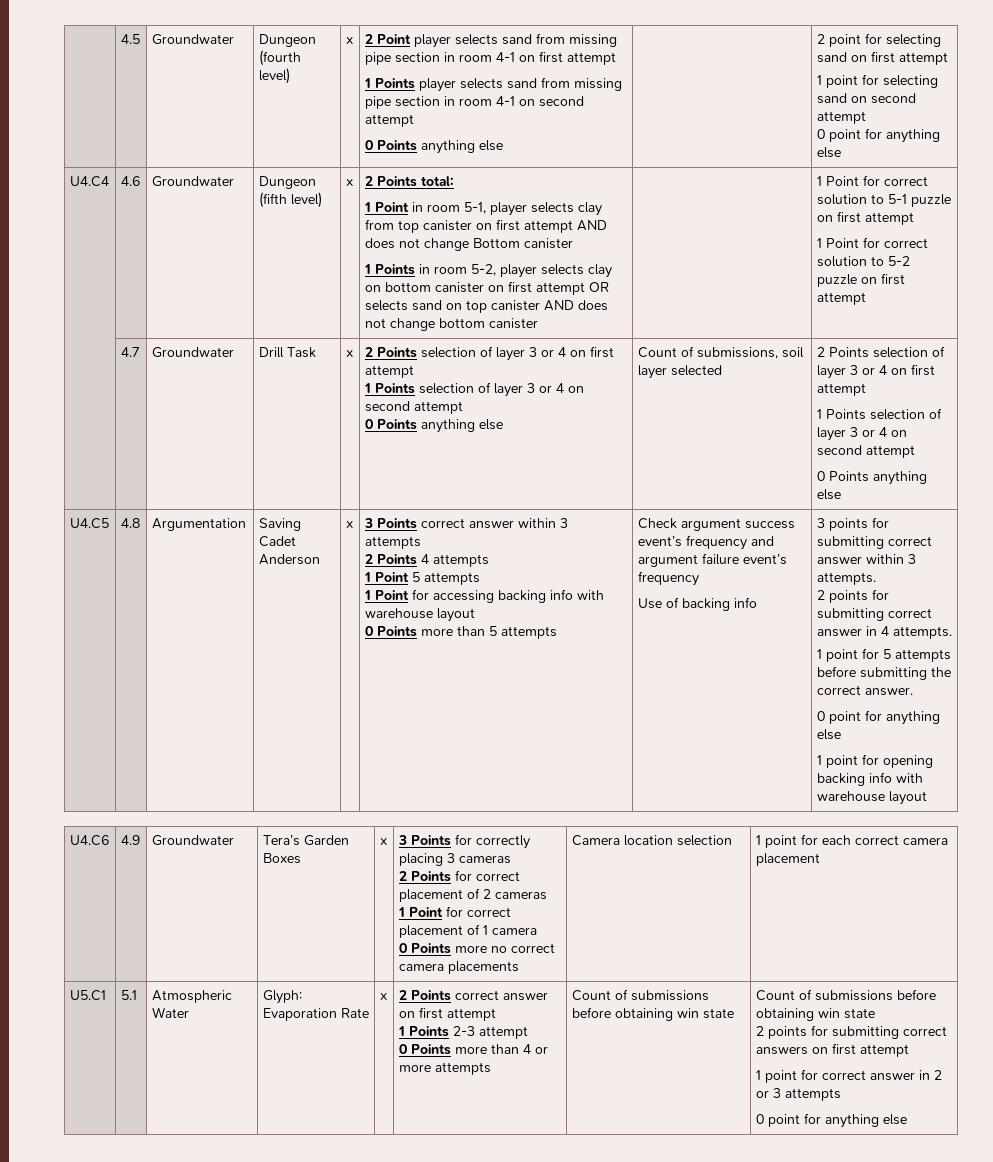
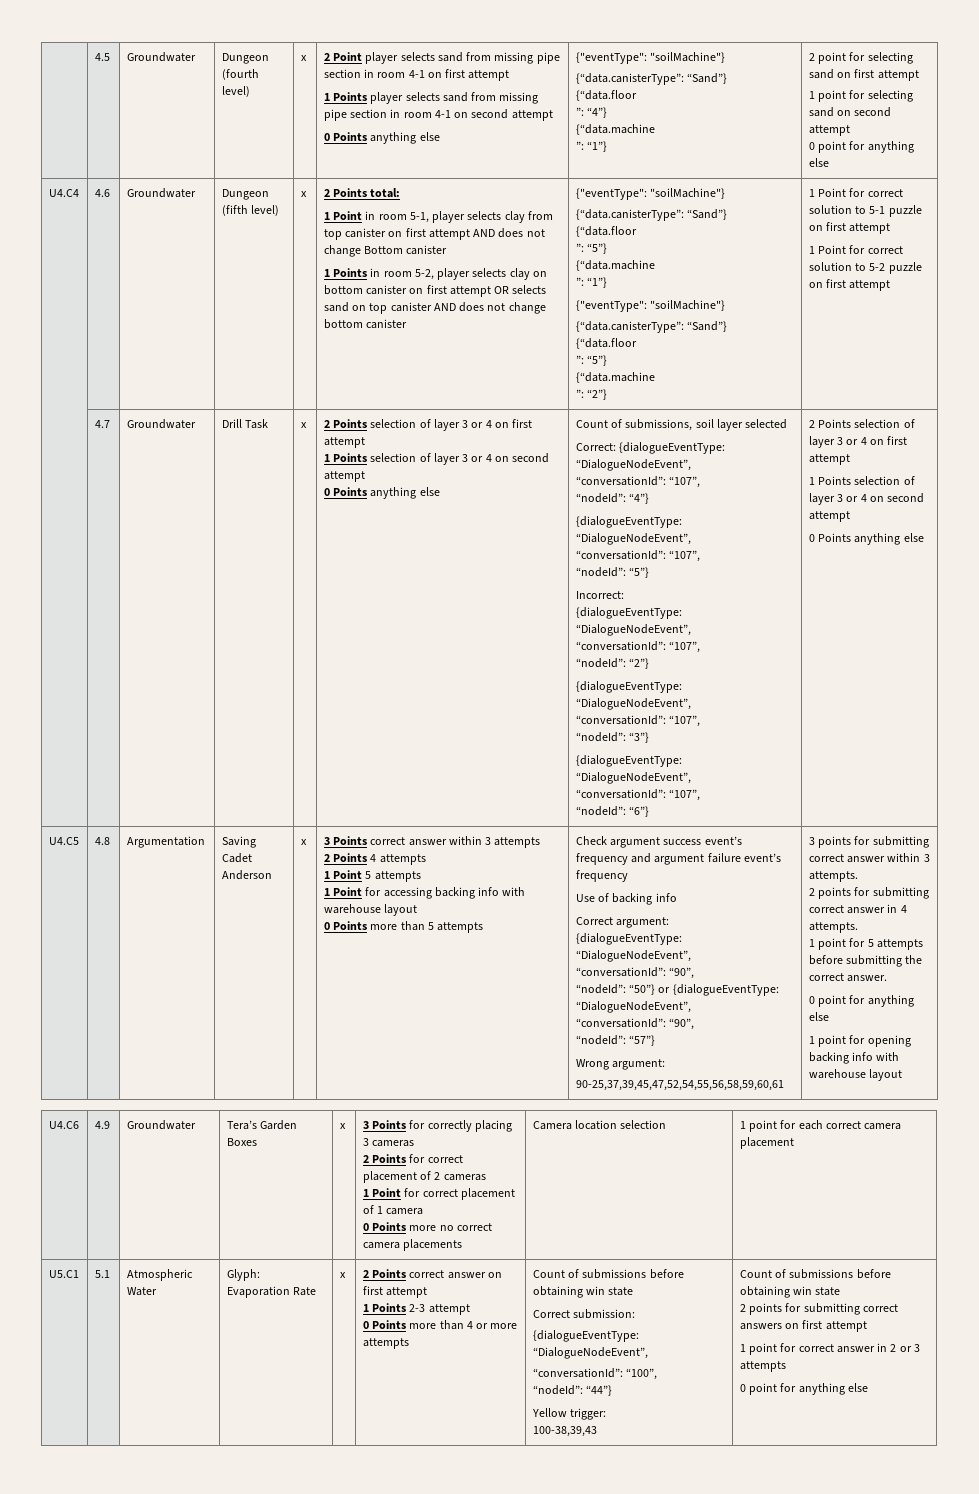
(503, 145) none -> [575,52,726,64] [575,73,728,85] [575,90,637,101] [575,107,608,118] [575,124,655,135] [575,141,608,152] {"eventType": "soilMachine"} // {“data.canisterType”: “Sand”} // {“data.floor // ”: “4”} // {“data.machine // ”: “1”}
(538, 323) none -> [575,188,726,200] [575,209,728,221] [575,226,637,237] [575,243,608,254] [575,260,655,271] [575,277,608,288] [575,300,726,312] [575,321,728,333] [575,338,637,349] [575,355,608,366] [575,372,655,383] [575,389,608,400] {"eventType": "soilMachine"} // {“data.canisterType”: “Sand”} // {“data.floor // ”: “5”} // {“data.machine // ”: “1”} // {"eventType": "soilMachine"} // {“data.canisterType”: “Sand”} // {“data.floor // ”: “5”} // {“data.machine // ”: “2”}
(722, 370) none -> [575,442,726,454] [575,459,691,471] [575,476,701,488] [575,493,650,504] [575,516,682,528] [575,533,691,545] [575,550,701,562] [575,567,650,578] [575,591,624,599] [575,607,682,619] [575,624,691,636] [575,641,701,653] [575,658,650,669] [575,681,682,693] [575,698,691,710] [575,715,701,727] [575,732,650,743] [575,755,682,767] [575,772,691,784] [575,789,701,801] [575,806,650,817] // Correct: {dialogueEventType: “DialogueNodeEvent”, // “conversationId”: “107”, // “nodeId”: “4”} // {dialogueEventType: “DialogueNodeEvent”, // “conversationId”: “107”, // “nodeId”: “5”} // Incorrect: // {dialogueEventType: “DialogueNodeEvent”, // “conversationId”: “107”, // “nodeId”: “2”} // {dialogueEventType: “DialogueNodeEvent”, // “conversationId”: “107”, // “nodeId”: “3”} // {dialogueEventType: “DialogueNodeEvent”, // “conversationId”: “107”, // “nodeId”: “6”}
(757, 602) none -> [575,917,670,928] [575,933,682,945] [575,950,691,962] [575,967,695,979] [575,984,779,996] [575,1001,691,1013] [575,1018,695,1030] [575,1035,656,1046] [575,1059,666,1070] [575,1080,784,1091] // Correct argument: // {dialogueEventType: “DialogueNodeEvent”, // “conversationId”: “90”, // “nodeId”: “50”} or {dialogueEventType: “DialogueNodeEvent”, // “conversationId”: “90”, // “nodeId”: “57”} // Wrong argument: // 90-25,37,39,45,47,52,54,55,56,58,59,60,61
(734, 1013) none -> [532,1309,636,1319] [532,1330,639,1342] [532,1347,648,1359] [532,1368,658,1380] [532,1385,613,1396] [531,1408,607,1420] [532,1426,597,1437] // Correct submission: // {dialogueEventType: “DialogueNodeEvent”, // “conversationId”: “100”, // “nodeId”: “44”} // Yellow trigger: // 100-38,39,43

